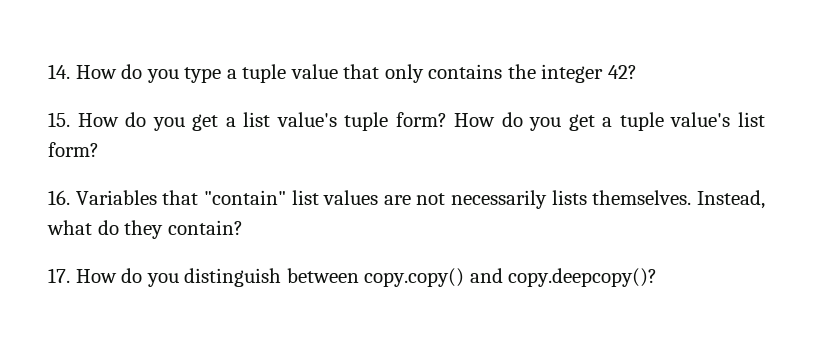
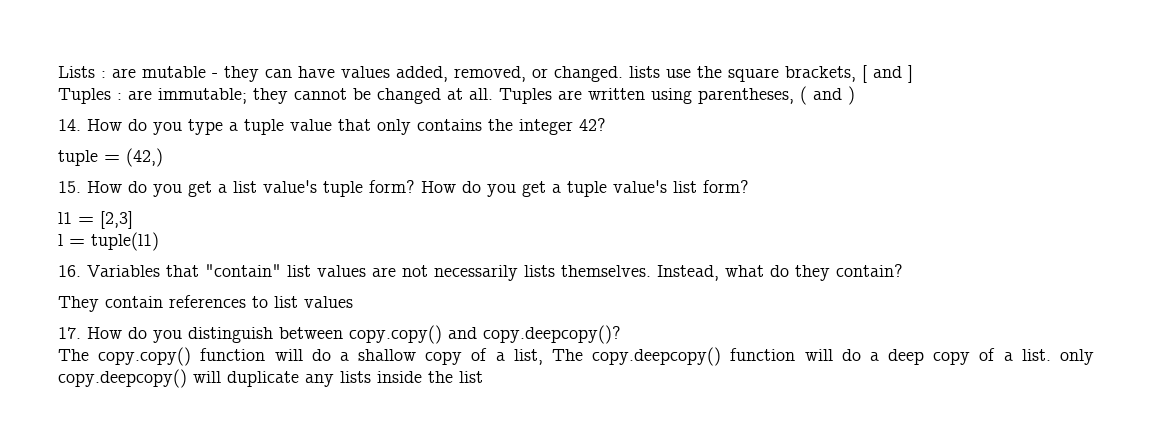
(48, 71) none -> [58,65,913,83] [58,86,855,105] Lists : are mutable - they can have values added, removed, or changed. lists use the square brackets, [ and ] // Tuples : are immutable; they cannot be changed at all. Tuples are written using parentheses, ( and ) //
(637, 72) none -> [58,148,163,167] // tuple = (42,)
(99, 149) none -> [58,211,133,229] [58,232,159,251] // l1 = [2,3] // l = tuple(l1)
(243, 227) none -> [58,295,353,312] // They contain references to list values
(658, 277) none -> [58,347,1094,366] [58,369,483,388] // The copy.copy() function will do a shallow copy of a list, The copy.deepcopy() function will do a deep copy of a list. only copy.deepcopy() will duplicate any lists inside the list

